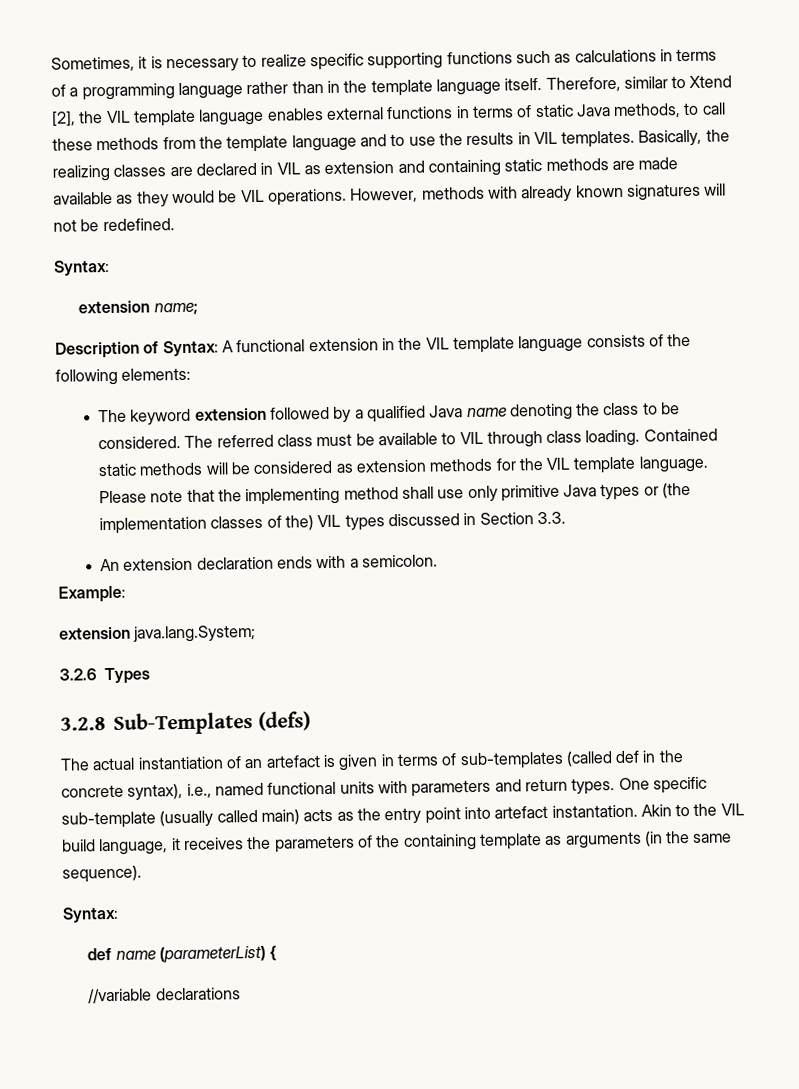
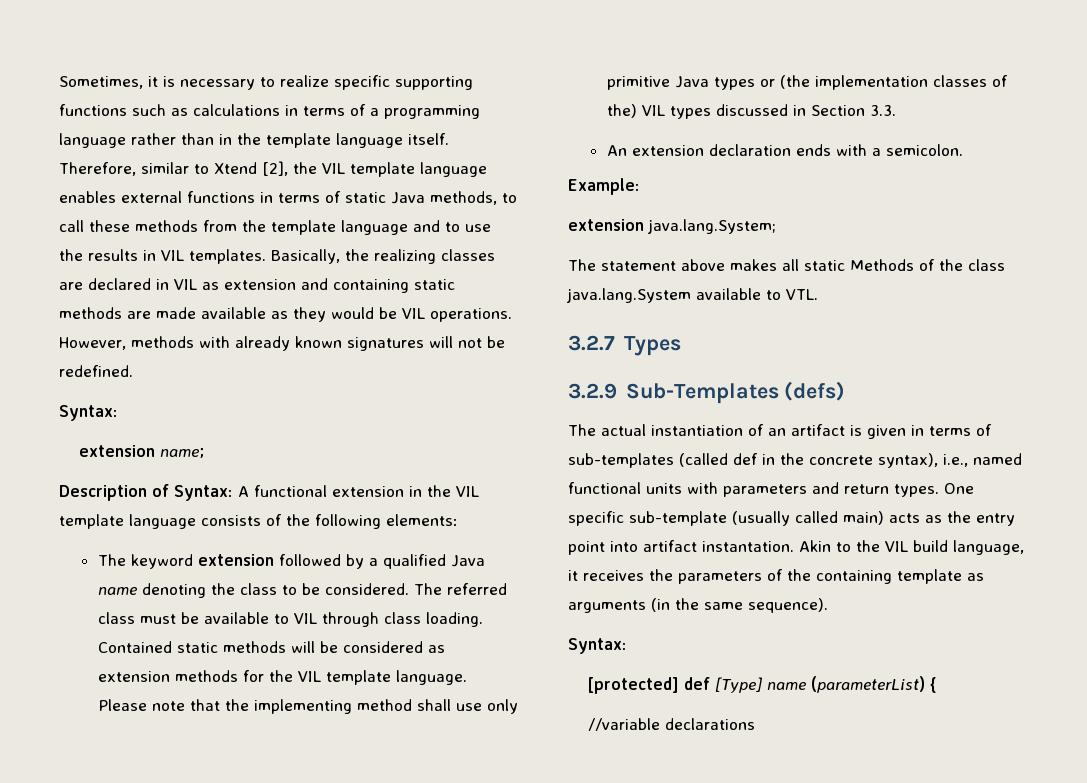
[59,668,97,681] 3.2.6 -> [568,259,1005,271] [566,288,818,303] [568,335,615,351] The statement above makes all static Methods of the class java.lang.System available to VTL. // 3.2.7
[60,717,106,731] 3.2.8 -> [568,383,617,399] 3.2.9
[265,755,321,768] artefact -> [791,424,845,436] artifact
[494,805,549,819] artefact -> [643,540,697,552] artifact
[87,947,113,961] def -> [587,677,762,694] [protected] def [Type]

